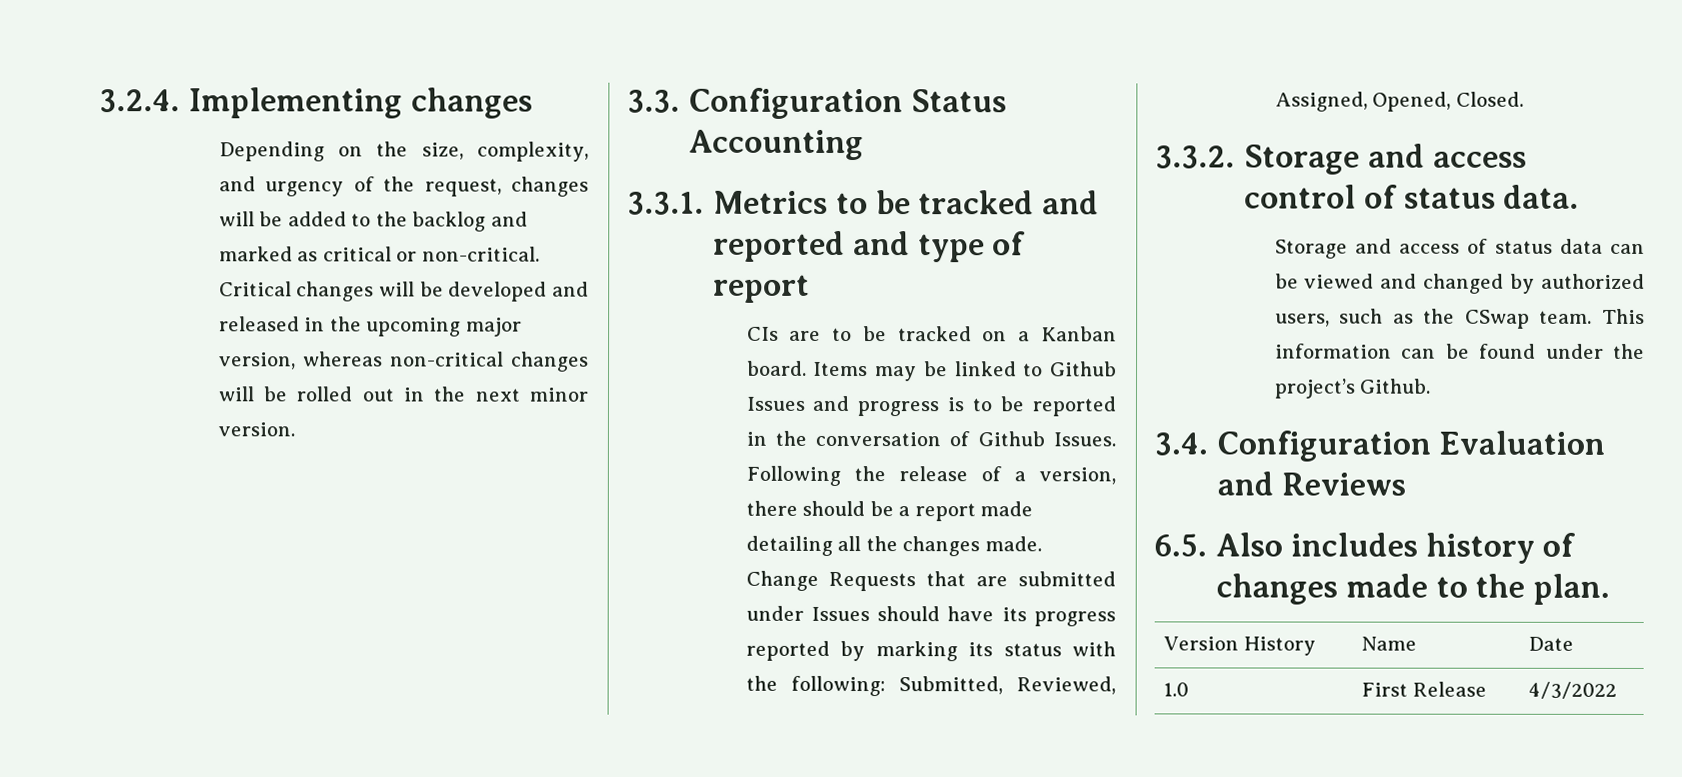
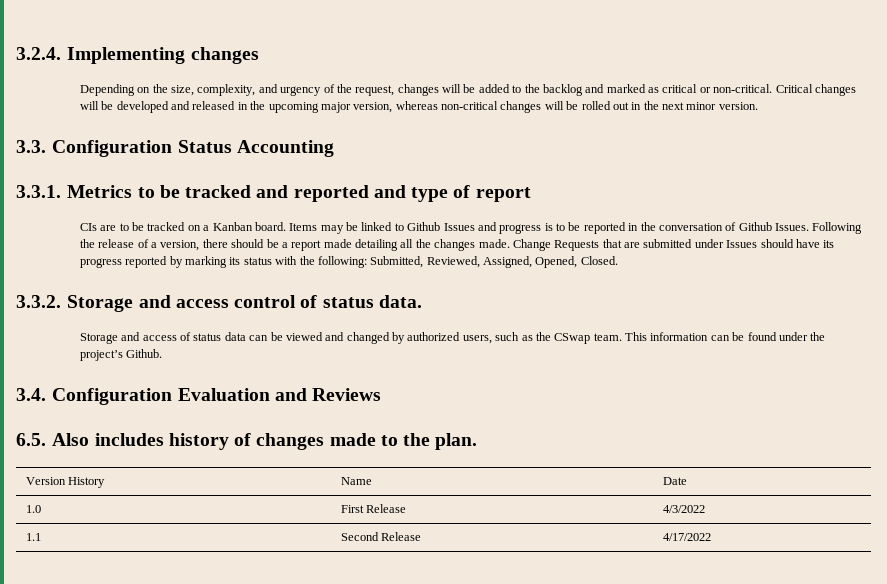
(1617, 690) none -> [25,533,41,541] [340,532,422,541] [662,533,711,541] // 1.1 | Second Release | 4/17/2022

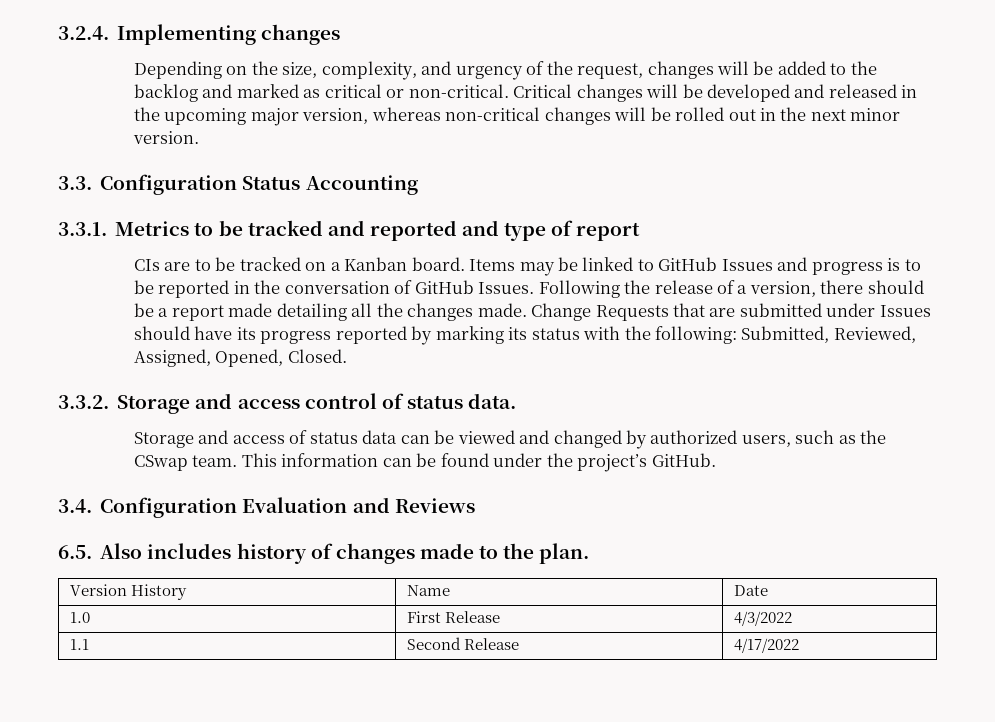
[407,222,441,231] Github -> [658,257,718,271] GitHub
[738,222,772,231] Github -> [414,280,474,294] GitHub
[126,349,163,358] Github. -> [651,453,716,467] GitHub.

